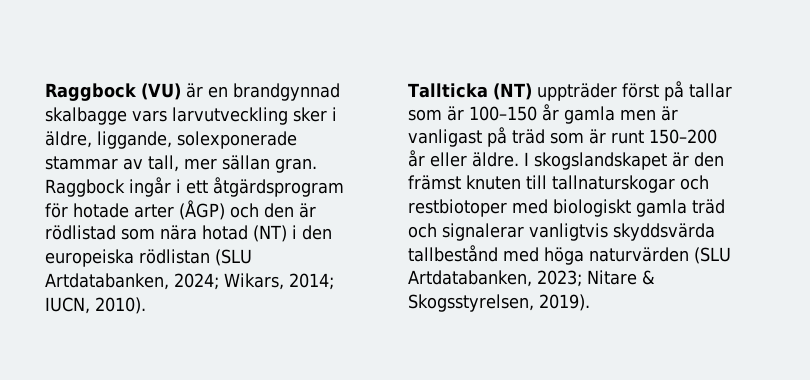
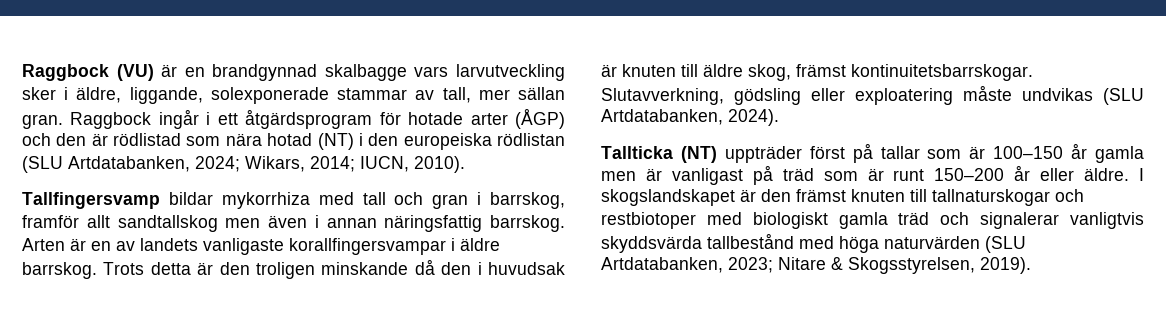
(146, 305) none -> [22,192,565,209] [22,215,565,232] [22,238,500,255] [22,259,565,279] [601,64,1033,81] [601,85,1144,105] [601,109,779,126] // Tallfingersvamp bildar mykorrhiza med tall och gran i barrskog, framför allt sandtallskog men även i annan näringsfattig barrskog. Arten är en av landets vanligaste korallfingersvampar i äldre barrskog. Trots detta är den troligen minskande då den i huvudsak är knuten till äldre skog, främst kontinuitetsbarrskogar. Slutavverkning, gödsling eller exploatering måste undvikas (SLU Artdatabanken, 2024).

